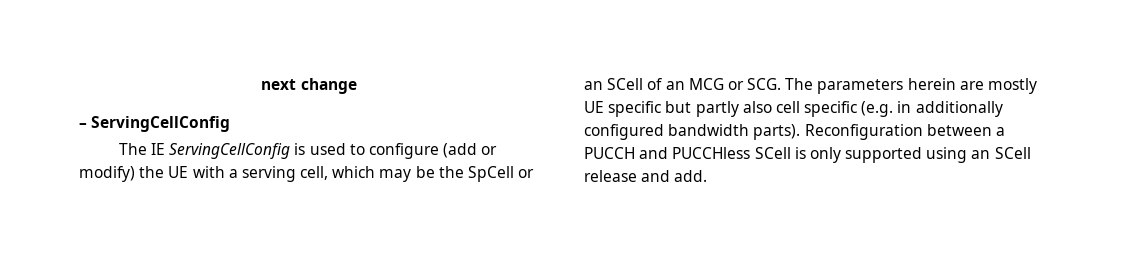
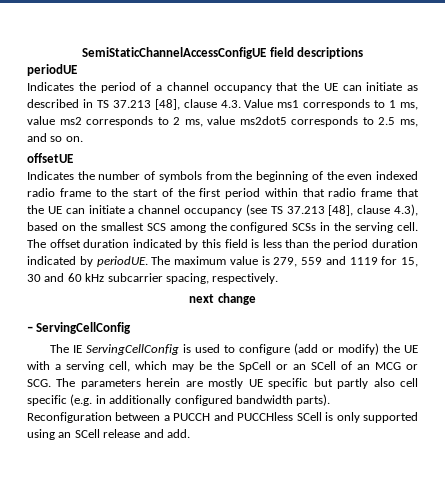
(261, 84) none -> [82,47,363,59] [27,64,77,76] [27,82,418,93] [27,99,419,110] [27,116,418,127] [27,133,83,142] [27,153,73,163] [27,171,419,182] [27,188,420,199] [27,204,418,216] [27,222,419,233] [27,239,418,250] [27,256,418,267] [27,273,279,284] SemiStaticChannelAccessConfigUE field descriptions // periodUE // Indicates the period of a channel occupancy that the UE can initiate as described in TS 37.213 [48], clause 4.3. Value ms1 corresponds to 1 ms, value ms2 corresponds to 2 ms, value ms2dot5 corresponds to 2.5 ms, and so on. // offsetUE // Indicates the number of symbols from the beginning of the even indexed radio frame to the start of the first period within that radio frame that the UE can initiate a channel occupancy (see TS 37.213 [48], clause 4.3), based on the smallest SCS among the configured SCSs in the serving cell. The offset duration indicated by this field is less than the period duration indicated by periodUE. The maximum value is 279, 559 and 1119 for 15, 30 and 60 kHz subcarrier spacing, respectively. //

